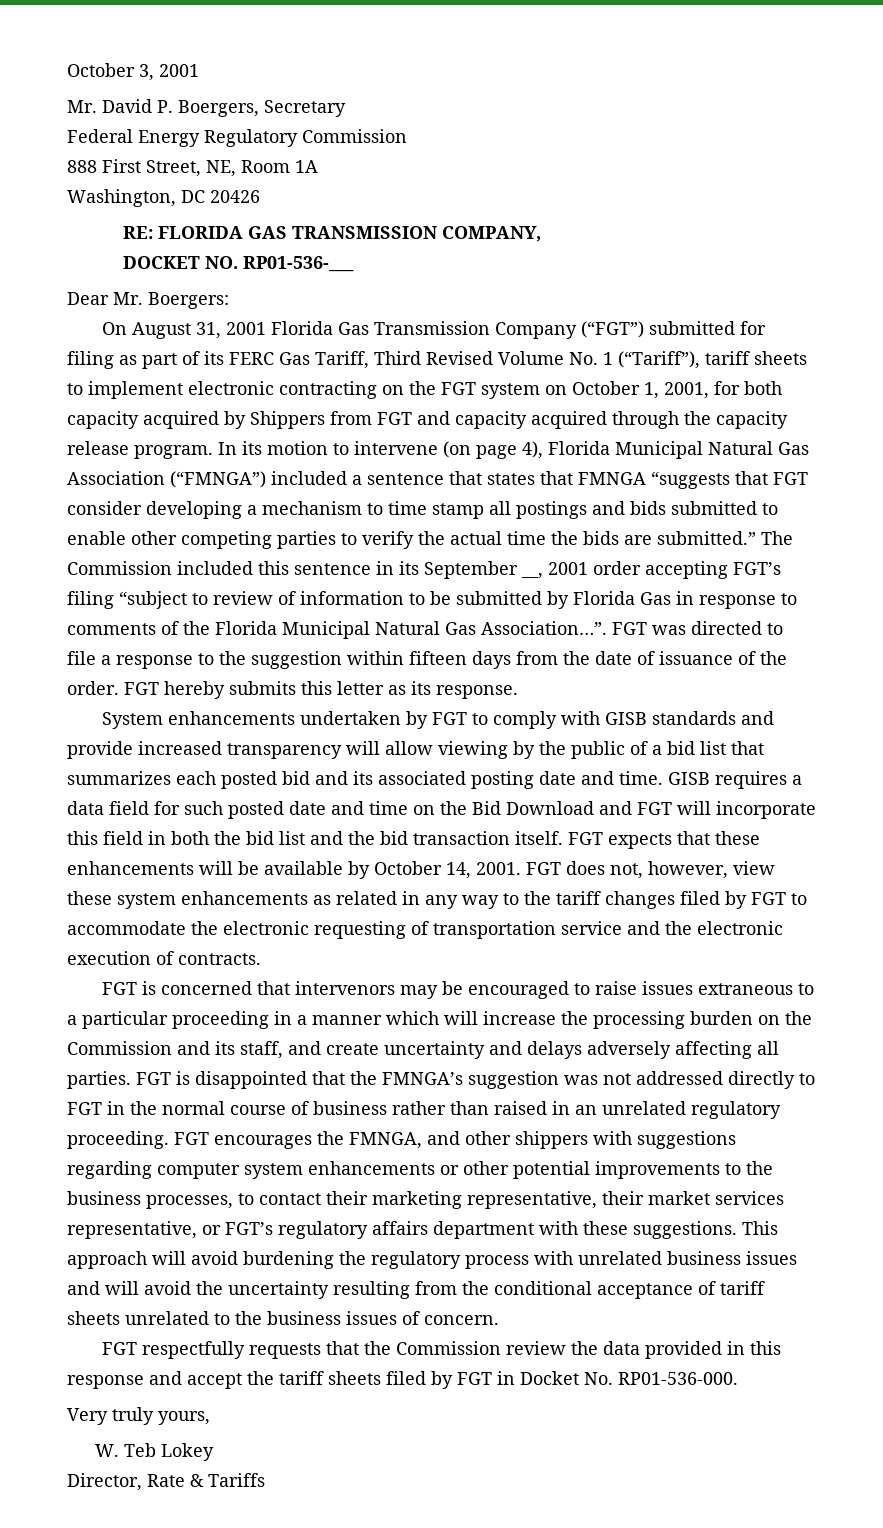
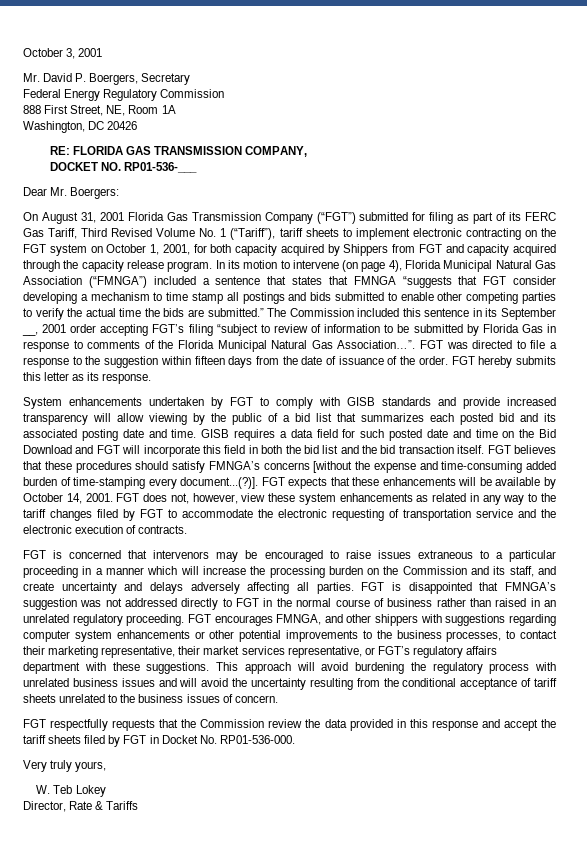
(603, 838) none -> [514,445,557,454] [23,461,556,473] [23,477,285,489] believes that these procedures should satisfy FMNGA’s concerns [without the expense and time-consuming added burden of time-stamping every document...(?)]. FGT
[350,1071,377,1085] the -> (499, 586) none
[317,1131,344,1145] the -> (273, 620) none

